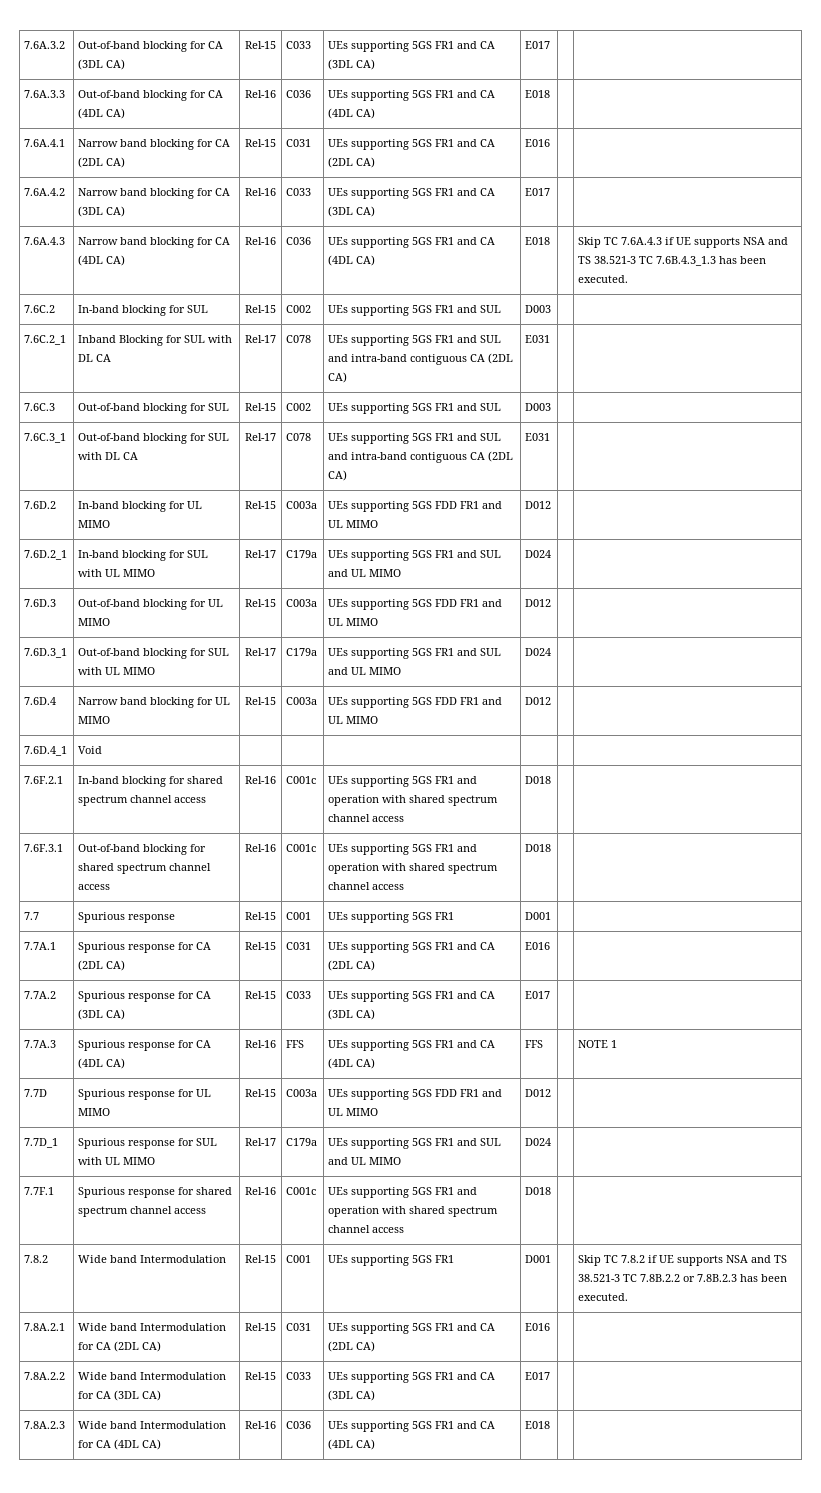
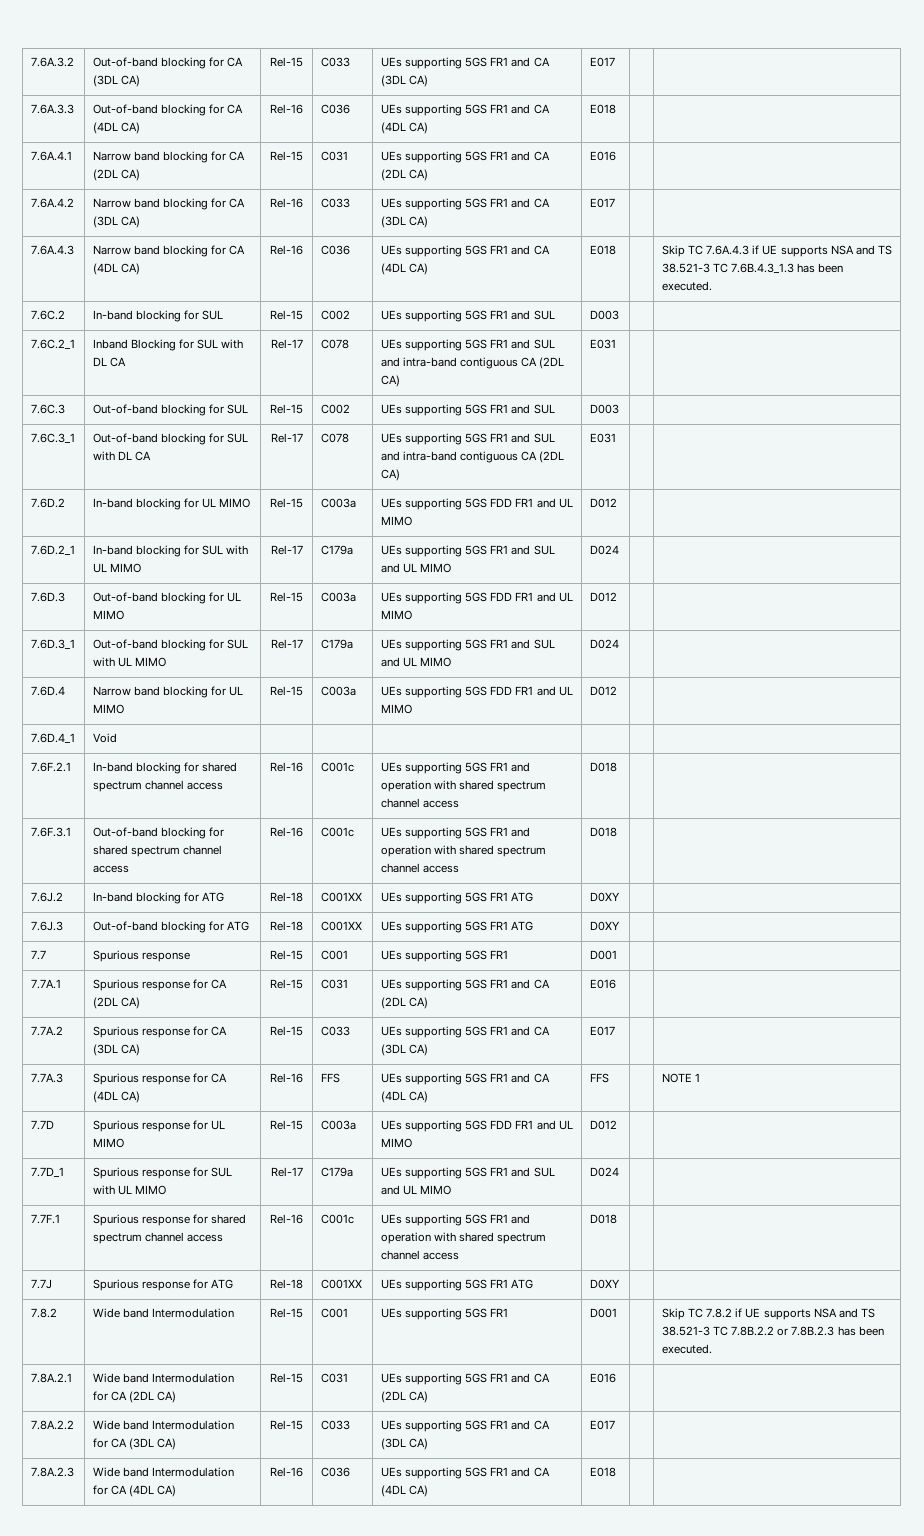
(552, 848) none -> [30,892,63,902] [92,892,225,904] [270,892,303,902] [320,892,362,902] [380,892,534,904] [589,892,620,902] [30,921,63,931] [92,921,250,933] [270,921,303,931] [320,921,362,931] [380,921,534,933] [589,921,620,931] // 7.6J.2 | In-band blocking for ATG | Rel-18 | C001XX | UEs supporting 5GS FR1 ATG | D0XY | | // 7.6J.3 | Out-of-band blocking for ATG | Rel-18 | C001XX | UEs supporting 5GS FR1 ATG | D0XY | |
(552, 1191) none -> [30,1279,52,1289] [92,1279,234,1291] [270,1279,303,1289] [320,1279,362,1289] [380,1279,534,1291] [589,1279,620,1289] // 7.7J | Spurious response for ATG | Rel-18 | C001XX | UEs supporting 5GS FR1 ATG | D0XY | |

